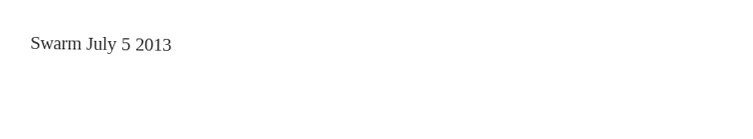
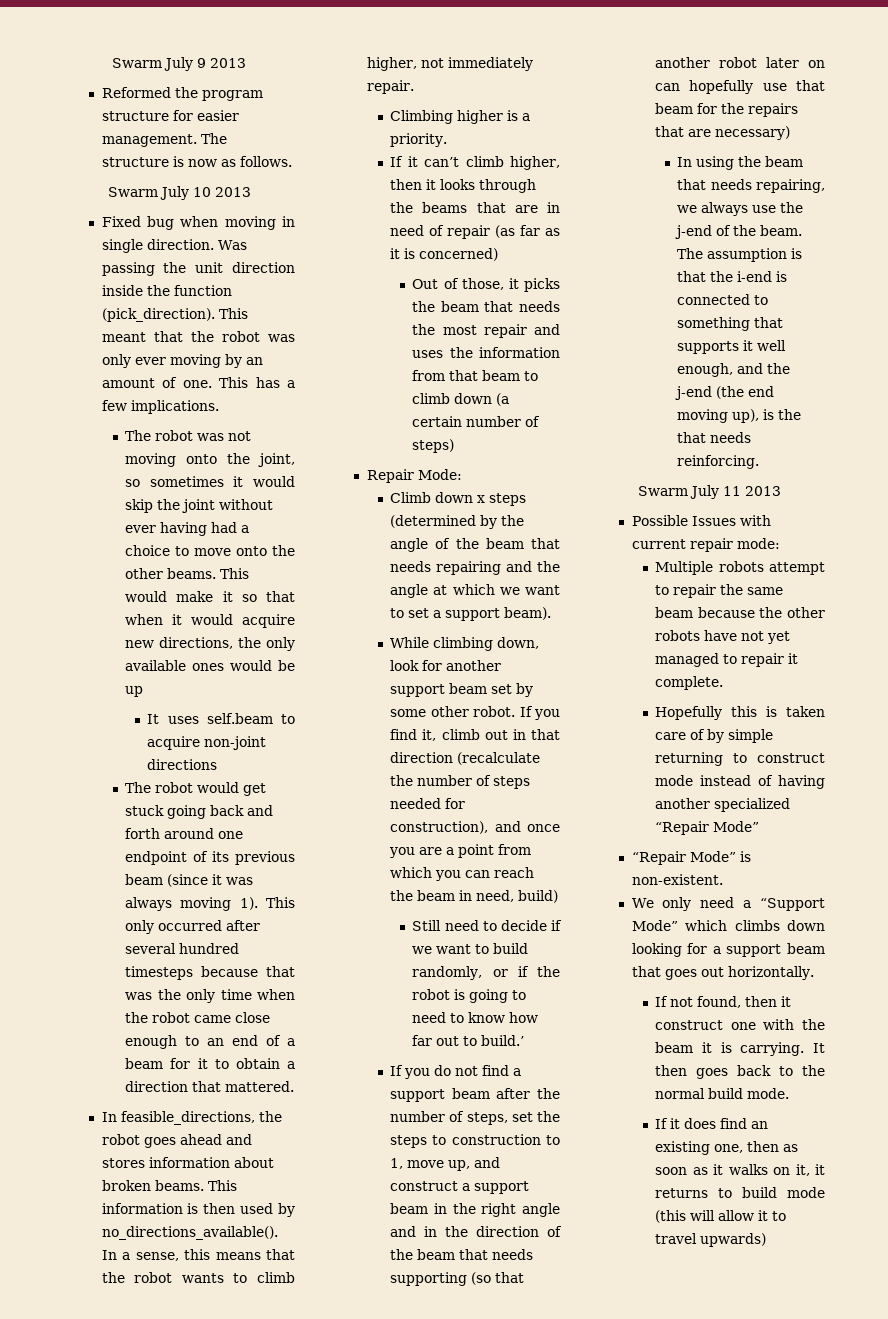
[30,36,172,55] Swarm July 5 2013 -> [112,57,246,71] [101,87,263,101] [101,110,239,121] [101,133,227,147] [101,156,292,167] [107,186,251,200] [101,216,295,230] [101,239,247,253] [101,262,295,276] [101,285,232,296] [101,308,248,322] [101,331,295,342] [101,354,263,368] [101,377,295,388] [101,400,219,414] [125,430,252,441] [125,453,295,467] [125,476,295,487] [125,499,274,513] [125,522,250,536] [125,545,295,556] [125,568,250,579] [125,591,295,602] [125,614,295,628] [125,637,295,651] [125,660,295,671] [125,686,144,697] [147,713,295,724] [147,736,267,750] [147,759,218,770] [125,782,267,796] [125,805,274,819] [125,828,244,839] [125,851,295,865] [125,874,254,887] [125,897,295,911] [125,920,261,934] [125,943,240,954] [125,966,295,980] [125,989,295,1003] [125,1012,271,1023] [125,1035,295,1049] [125,1058,295,1069] [125,1081,295,1092] [101,1111,282,1125] [101,1134,252,1148] [101,1157,274,1168] [101,1180,237,1191] [101,1203,295,1217] [101,1226,278,1240] [101,1249,295,1261] [101,1272,295,1283] [366,57,533,71] [366,80,414,94] [390,110,531,124] [390,133,448,147] [390,156,561,170] [390,179,537,193] [390,202,560,213] [390,225,560,239] [390,248,499,261] [412,278,560,292] [412,301,560,312] [412,324,560,338] [412,347,560,358] [412,370,539,381] [412,393,510,406] [412,416,541,427] [412,439,455,453] [366,469,462,483] [390,492,527,506] [390,515,525,529] [390,538,560,552] [390,561,560,575] [390,584,560,598] [390,607,552,621] [390,637,540,651] [390,660,502,671] [390,683,534,697] [390,706,560,720] [390,729,560,741] [390,752,541,765] [390,775,531,789] [390,798,466,809] [390,821,560,834] [389,844,532,858] [390,867,535,881] [390,890,559,903] [412,920,562,931] [412,943,529,954] [412,966,560,980] [412,989,527,1003] [412,1012,539,1023] [412,1035,525,1046] [390,1065,522,1079] [390,1088,560,1102] [390,1111,560,1125] [390,1134,560,1148] [390,1157,501,1171] [390,1181,530,1194] [390,1203,560,1217] [390,1226,562,1237] [390,1249,534,1260] [390,1272,525,1286] [655,57,825,68] [655,80,825,94] [655,103,799,117] [655,126,791,140] [677,156,804,170] [677,179,825,193] [677,202,804,216] [675,225,803,239] [677,248,803,262] [677,271,788,282] [677,294,769,305] [677,317,784,331] [677,340,787,354] [677,363,791,377] [675,386,775,400] [677,409,802,423] [677,432,752,443] [677,455,760,469] [637,485,781,499] [631,515,771,526] [631,538,780,552] [655,561,825,575] [655,584,784,598] [655,607,825,618] [655,630,791,644] [655,653,799,667] [655,676,724,690] [655,706,825,720] [655,729,774,743] [655,752,825,766] [655,775,825,789] [655,798,791,812] [655,821,760,835] [631,851,751,865] [631,874,723,885] [631,897,825,911] [631,920,825,931] [631,943,825,957] [631,966,814,980] [655,996,792,1008] [655,1019,825,1030] [655,1042,825,1056] [655,1065,825,1079] [655,1088,790,1099] [655,1118,769,1129] [655,1141,799,1155] [655,1164,825,1176] [655,1187,825,1198] [655,1210,787,1223] [655,1233,767,1247] Swarm July 9 2013 // Reformed the program structure for easier management. The structure is now as follows. // Swarm July 10 2013 // Fixed bug when moving in single direction. Was passing the unit direction inside the function (pick_direction). This meant that the robot was only ever moving by an amount of one. This has a few implications. // The robot was not moving onto the joint, so sometimes it would skip the joint without ever having had a choice to move onto the other beams. This would make it so that when it would acquire new directions, the only available ones would be up // It uses self.beam to acquire non-joint directions // The robot would get stuck going back and forth around one endpoint of its previous beam (since it was always moving 1). This only occurred after several hundred timesteps because that was the only time when the robot came close enough to an end of a beam for it to obtain a direction that mattered. // In feasible_directions, the robot goes ahead and stores information about broken beams. This information is then used by no_directions_available(). In a sense, this means that the robot wants to climb higher, not immediately repair. // Climbing higher is a priority. // If it can’t climb higher, then it looks through the beams that are in need of repair (as far as it is concerned) // Out of those, it picks the beam that needs the most repair and uses the information from that beam to climb down (a certain number of steps) // Repair Mode: // Climb down x steps (determined by the angle of the beam that needs repairing and the angle at which we want to set a support beam). // While climbing down, look for another support beam set by some other robot. If you find it, climb out in that direction (recalculate the number of steps needed for construction), and once you are a point from which you can reach the beam in need, build) // Still need to decide if we want to build randomly, or if the robot is going to need to know how far out to build.’ // If you do not find a support beam after the number of steps, set the steps to construction to 1, move up, and construct a support beam in the right angle and in the direction of the beam that needs supporting (so that another robot later on can hopefully use that beam for the repairs that are necessary) // In using the beam that needs repairing, we always use the j-end of the beam. The assumption is that the i-end is connected to something that supports it well enough, and the j-end (the end moving up), is the that needs reinforcing. // Swarm July 11 2013 // Possible Issues with current repair mode: // Multiple robots attempt to repair the same beam because the other robots have not yet managed to repair it complete. // Hopefully this is taken care of by simple returning to construct mode instead of having another specialized “Repair Mode” // “Repair Mode” is non-existent. // We only need a “Support Mode” which climbs down looking for a support beam that goes out horizontally. // If not found, then it construct one with the beam it is carrying. It then goes back to the normal build mode. // If it does find an existing one, then as soon as it walks on it, it returns to build mode (this will allow it to travel upwards)

